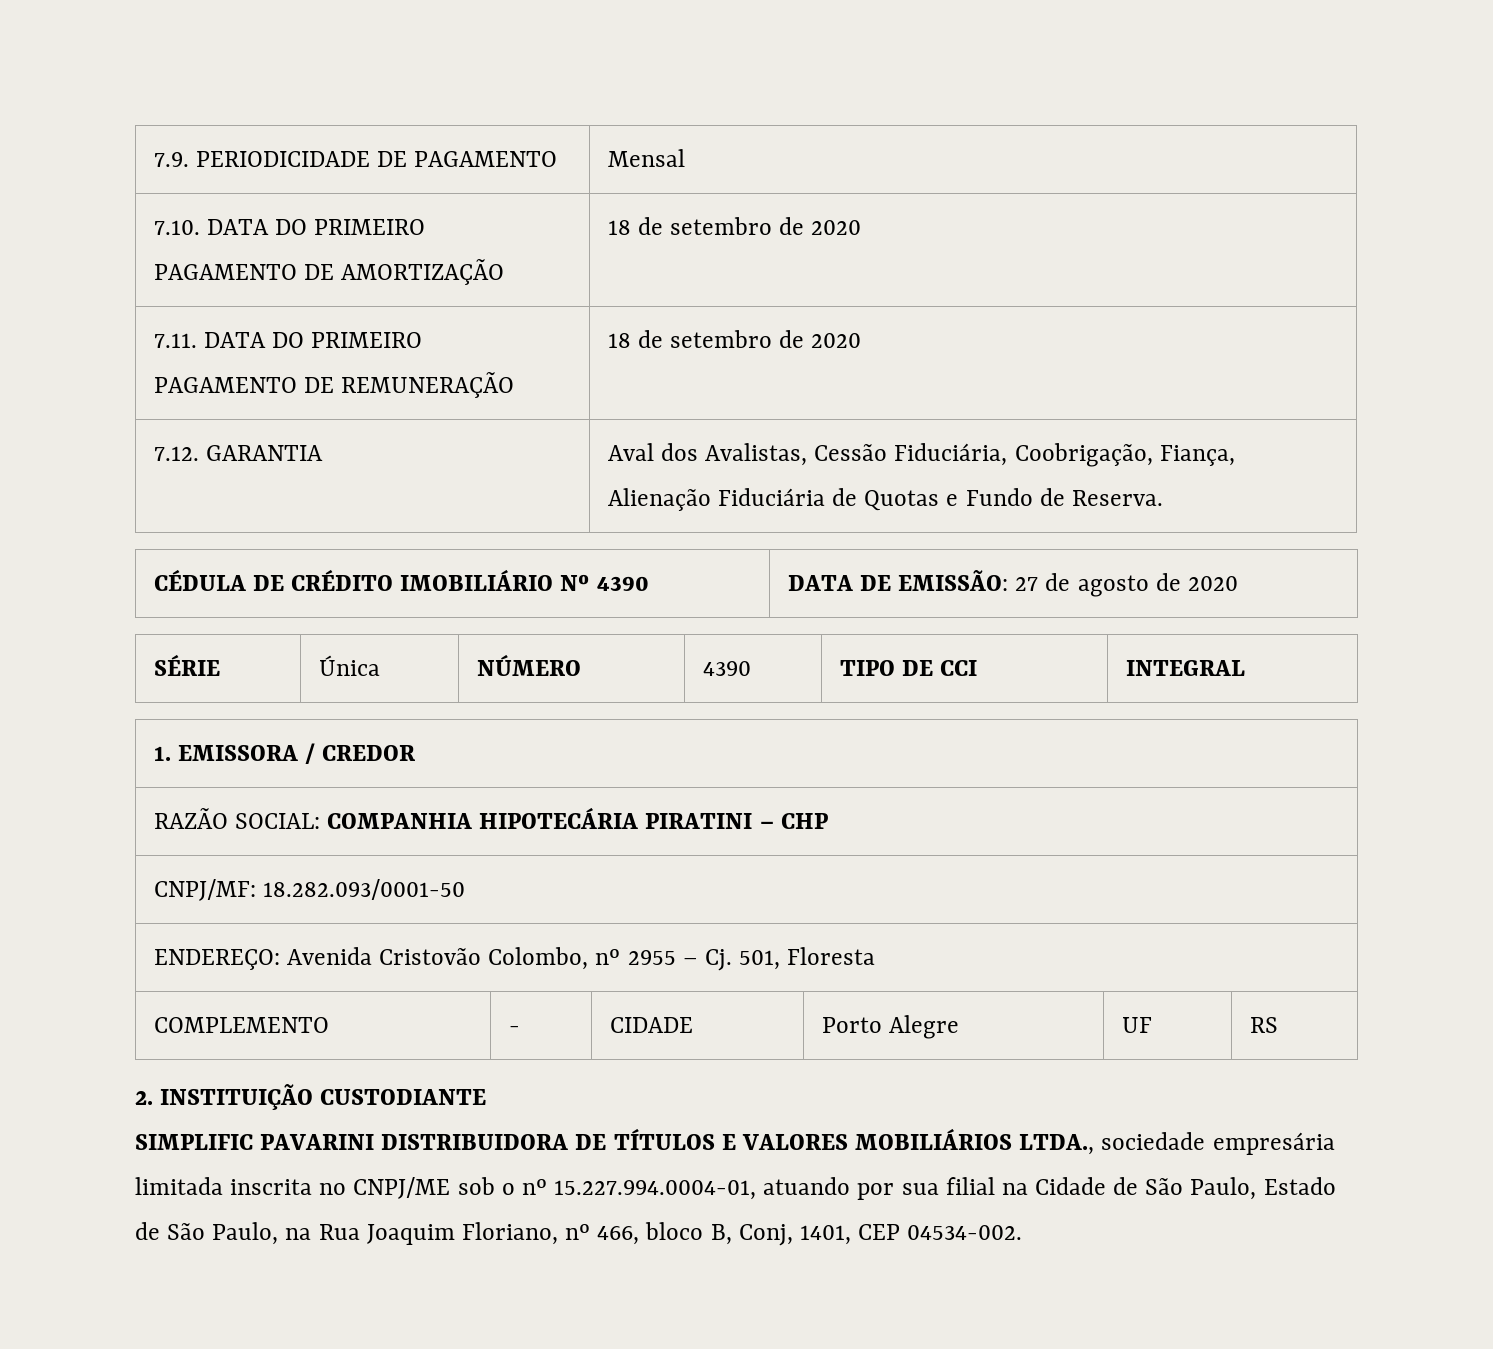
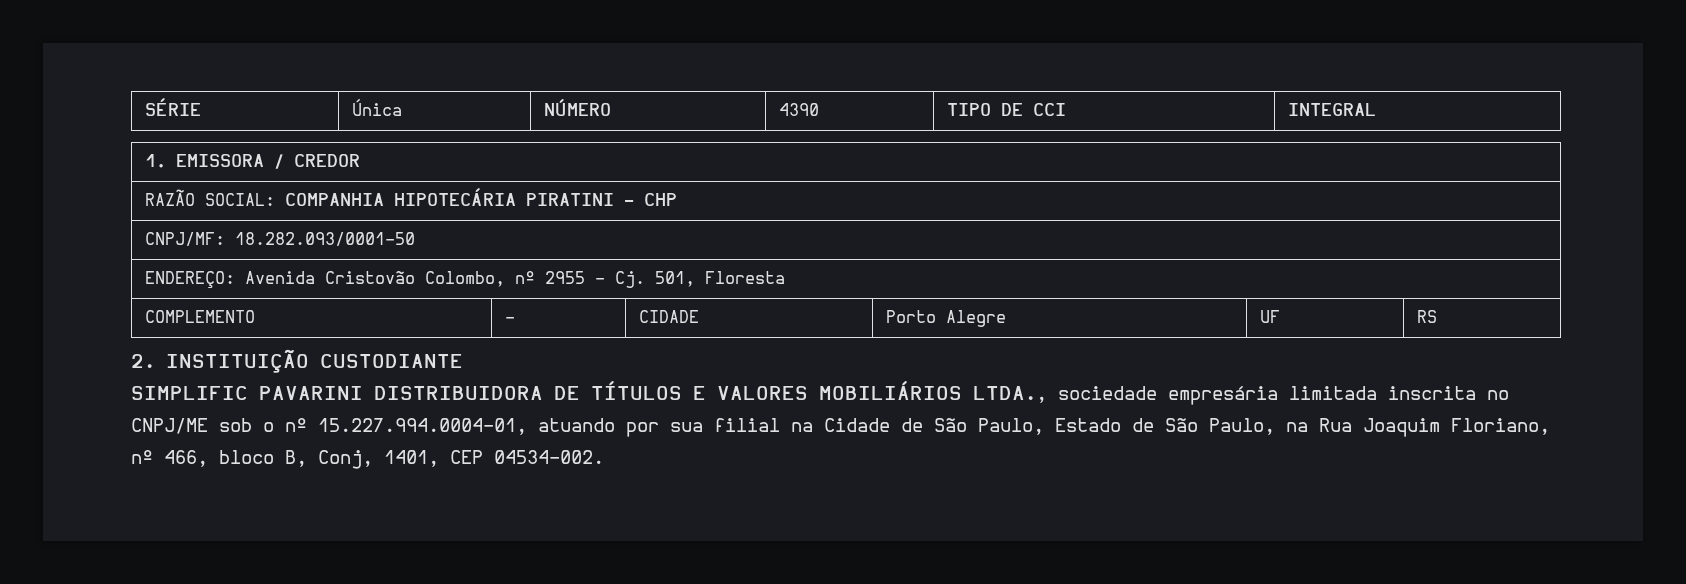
[153,151,558,167] [607,149,685,167] [153,219,426,235] [153,259,505,285] [607,217,862,235] [153,332,423,348] [153,372,515,398] [607,330,862,348] [153,445,323,461] [607,443,1235,467] [607,488,1163,511] [153,569,649,591] [787,570,1238,597] 7.9. PERIODICIDADE DE PAGAMENTO | Mensal // 7.10. DATA DO PRIMEIRO PAGAMENTO DE AMORTIZAÇÃO | 18 de setembro de 2020 // 7.11. DATA DO PRIMEIRO PAGAMENTO DE REMUNERAÇÃO | 18 de setembro de 2020 // 7.12. GARANTIA | Aval dos Avalistas, Cessão Fiduciária, Coobrigação, Fiança, Alienação Fiduciária de Quotas e Fundo de Reserva. // CÉDULA DE CRÉDITO IMOBILIÁRIO Nº 4390 | DATA DE EMISSÃO: 27 de agosto de 2020 // -> (144, 107) none

